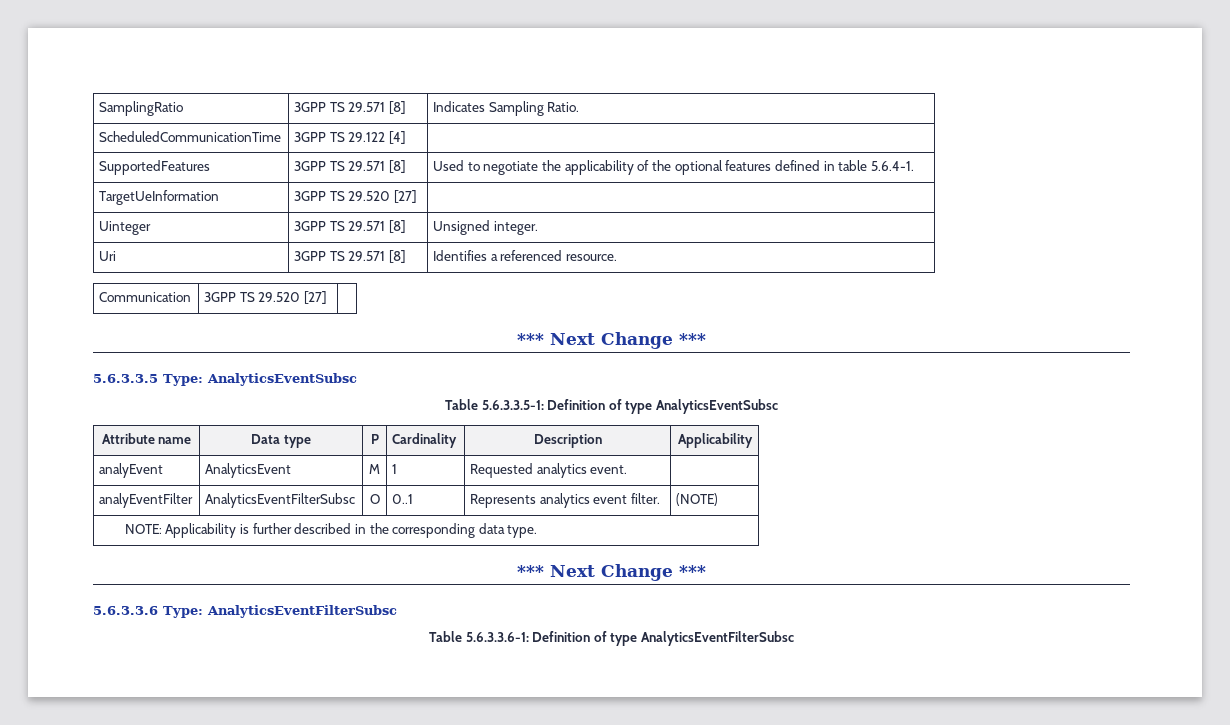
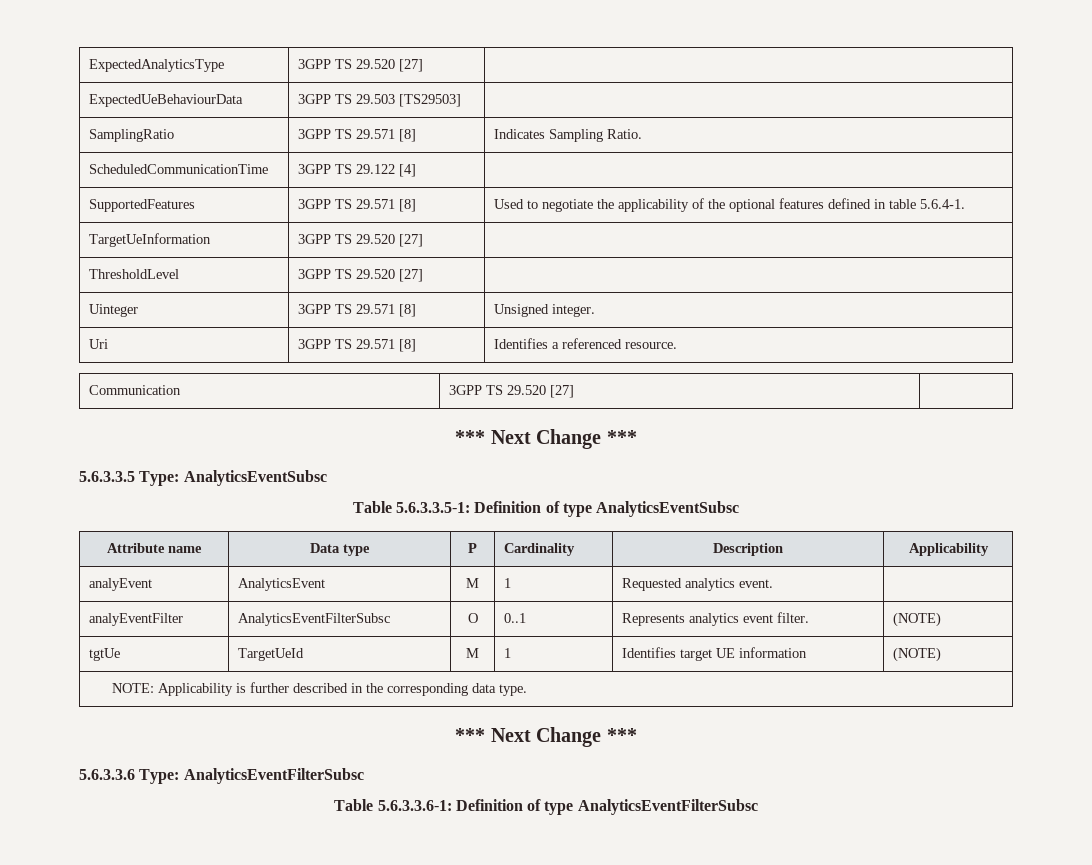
(99, 108) none -> [89,59,225,72] [298,59,424,72] [89,94,244,107] [298,94,462,107] ExpectedAnalyticsType | 3GPP TS 29.520 [27] | // ExpectedUeBehaviourData | 3GPP TS 29.503 [TS29503] | //
(418, 196) none -> [89,269,180,279] [298,269,424,282] // ThresholdLevel | 3GPP TS 29.520 [27] |
(719, 499) none -> [89,648,121,661] [238,648,305,661] [466,648,479,658] [504,648,512,658] [622,647,808,661] [893,647,942,662] // tgtUe | TargetUeId | M | 1 | Identifies target UE information | (NOTE)

